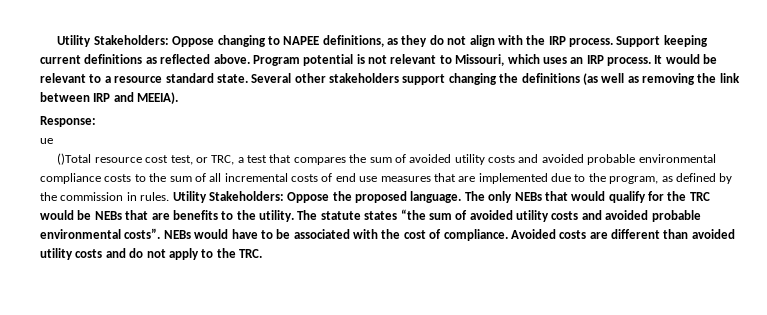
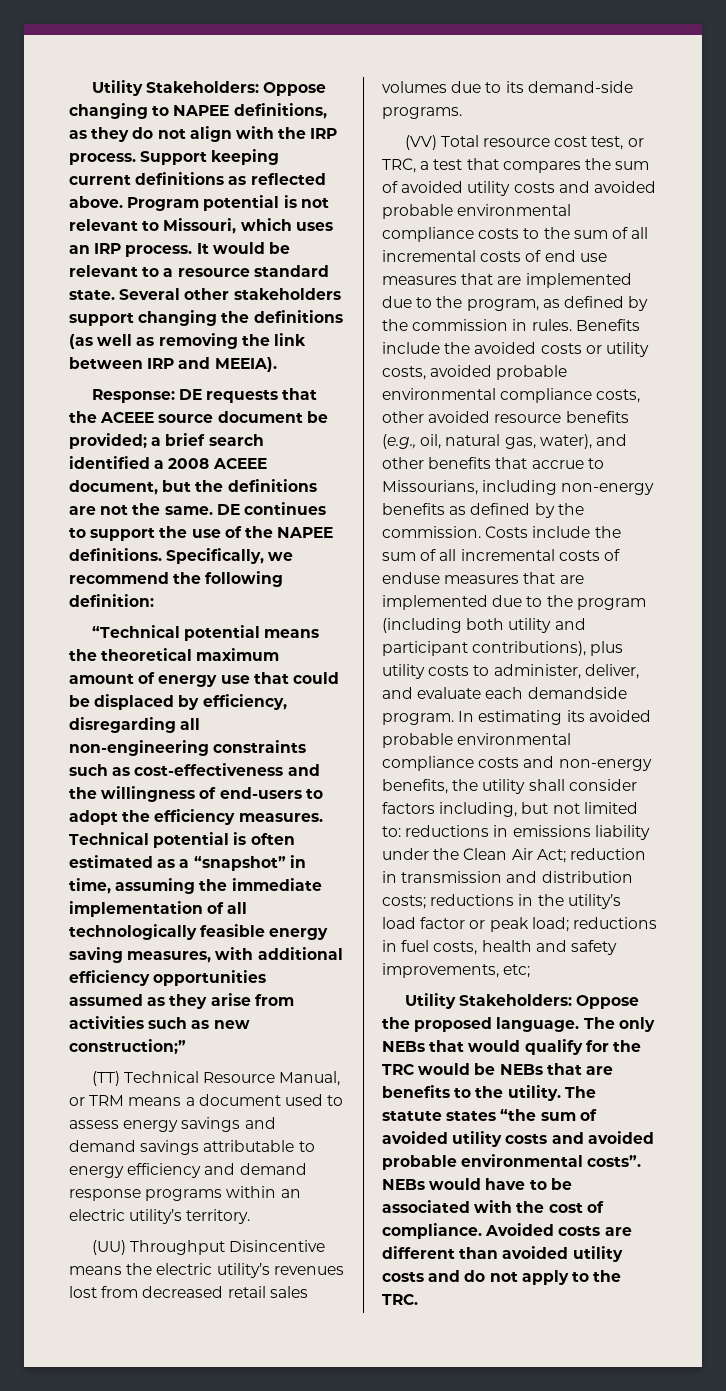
[40,138,53,144] [57,153,92,165] // ue // ()Total -> [178,388,318,403] [69,411,328,423] [69,433,264,449] [69,456,267,469] [69,479,317,495] [69,502,326,515] [69,526,334,541] [69,548,294,564] [69,571,284,587] [69,594,154,607] [91,625,319,641] [69,648,280,661] [69,672,339,687] [69,694,287,710] [69,717,201,733] [69,740,307,756] [69,763,320,776] [69,786,323,802] [69,809,323,825] [69,832,295,848] [69,855,306,871] [69,878,322,894] [69,901,248,917] [69,924,329,940] [69,947,343,963] [69,970,267,986] [69,993,294,1009] [69,1016,250,1029] [69,1039,186,1054] [91,1071,341,1086] [69,1094,344,1106] [69,1117,276,1132] [69,1140,315,1155] [69,1163,307,1178] [69,1186,301,1201] [69,1209,251,1224] [91,1240,325,1255] [69,1263,344,1278] [69,1286,308,1298] [382,81,633,93] [382,107,462,119] [404,135,479,150] DE requests that the ACEEE source document be provided; a brief search identified a 2008 ACEEE document, but the definitions are not the same. DE continues to support the use of the NAPEE definitions. Specifically, we recommend the following definition: // “Technical potential means the theoretical maximum amount of energy use that could be displaced by efficiency, disregarding all non-engineering constraints such as cost-effectiveness and the willingness of end-users to adopt the efficiency measures. Technical potential is often estimated as a “snapshot” in time, assuming the immediate implementation of all technologically feasible energy saving measures, with additional efficiency opportunities assumed as they arise from activities such as new construction;” // (TT) Technical Resource Manual, or TRM means a document used to assess energy savings and demand savings attributable to energy efficiency and demand response programs within an electric utility’s territory. // (UU) Throughput Disincentive means the electric utility’s revenues lost from decreased retail sales volumes due to its demand-side programs. // (VV) Total
(170, 196) none -> [575,319,640,331] [382,342,649,357] [382,365,568,380] [382,388,641,403] [382,411,629,423] [382,434,627,449] [382,457,604,469] [382,480,655,495] [382,503,584,518] [382,526,621,538] [382,549,620,561] [382,572,584,584] [382,595,646,610] [382,618,586,633] [382,641,624,656] [382,664,639,679] [382,687,627,699] [382,710,651,725] [382,733,572,748] [382,756,652,771] [382,779,637,794] [382,802,638,817] [382,825,650,840] [382,848,646,863] [382,871,633,883] [382,894,621,909] [382,917,657,932] [382,940,617,955] [382,963,531,978] Benefits include the avoided costs or utility costs, avoided probable environmental compliance costs, other avoided resource benefits (e.g., oil, natural gas, water), and other benefits that accrue to Missourians, including non-energy benefits as defined by the commission. Costs include the sum of all incremental costs of enduse measures that are implemented due to the program (including both utility and participant contributions), plus utility costs to administer, deliver, and evaluate each demandside program. In estimating its avoided probable environmental compliance costs and non-energy benefits, the utility shall consider factors including, but not limited to: reductions in emissions liability under the Clean Air Act; reduction in transmission and distribution costs; reductions in the utility’s load factor or peak load; reductions in fuel costs, health and safety improvements, etc; //

